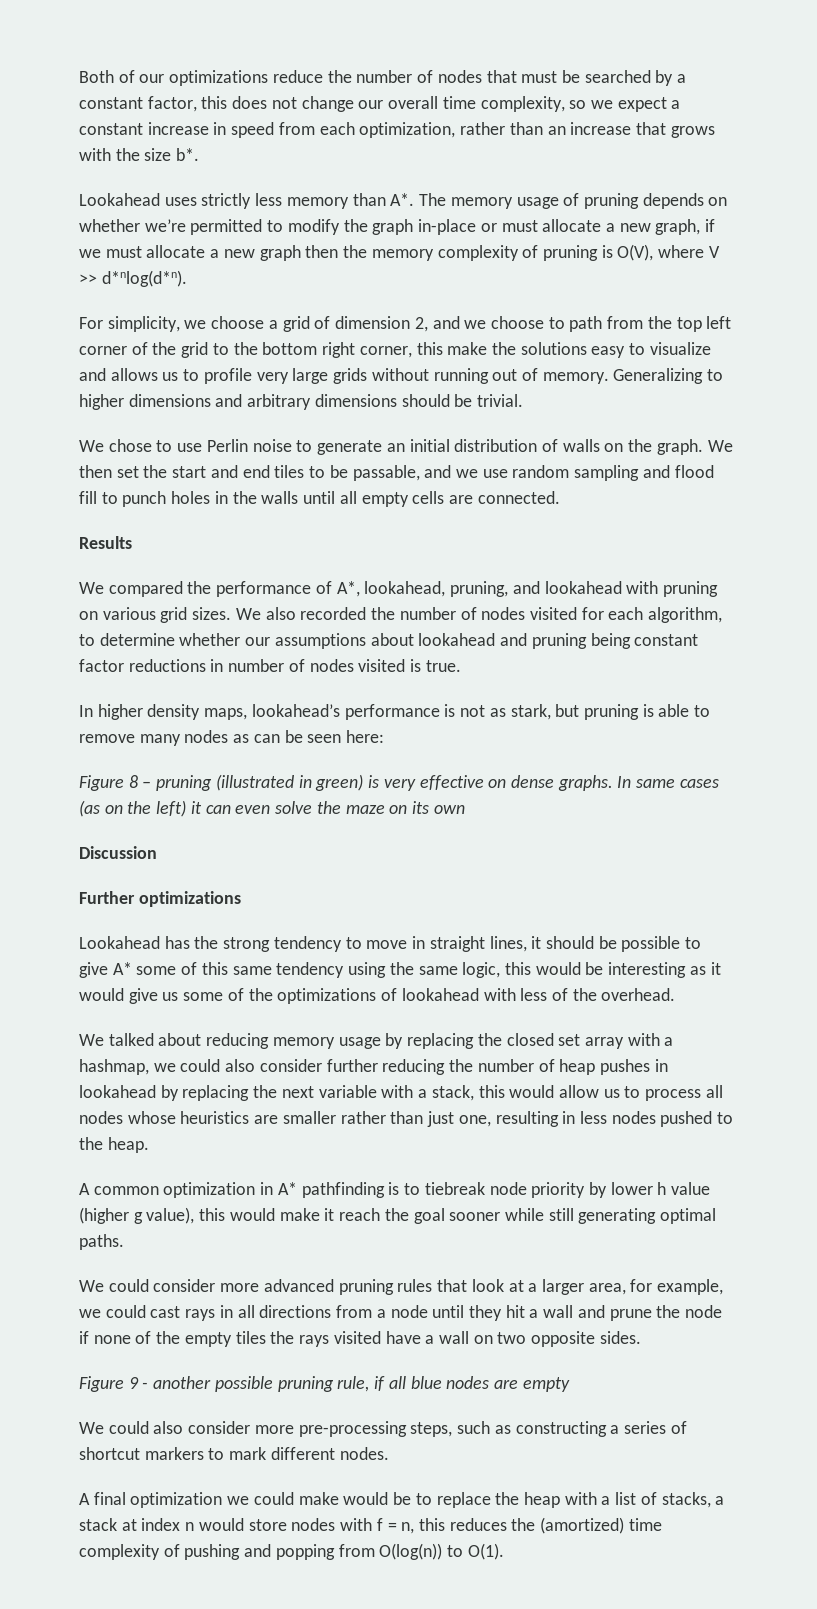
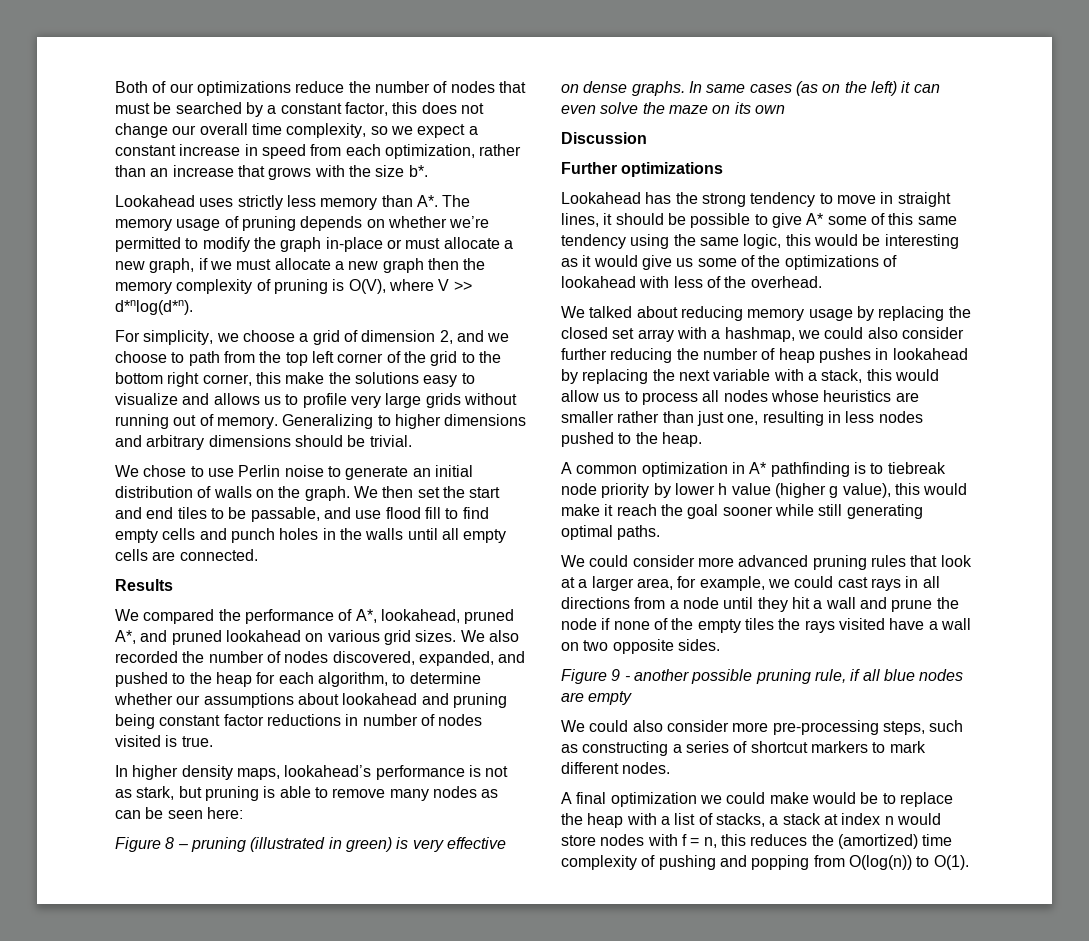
[455,465,714,481] [79,491,118,504] we use random sampling and flood fill to -> [355,507,489,519] [115,528,227,543] use flood fill to find empty cells and
[450,581,718,597] pruning, and lookahead with pruning -> [464,609,515,624] [115,630,301,645] pruned A*, and pruned lookahead
[529,607,577,620] visited -> [332,651,526,666] [115,672,252,687] discovered, expanded, and pushed to the heap

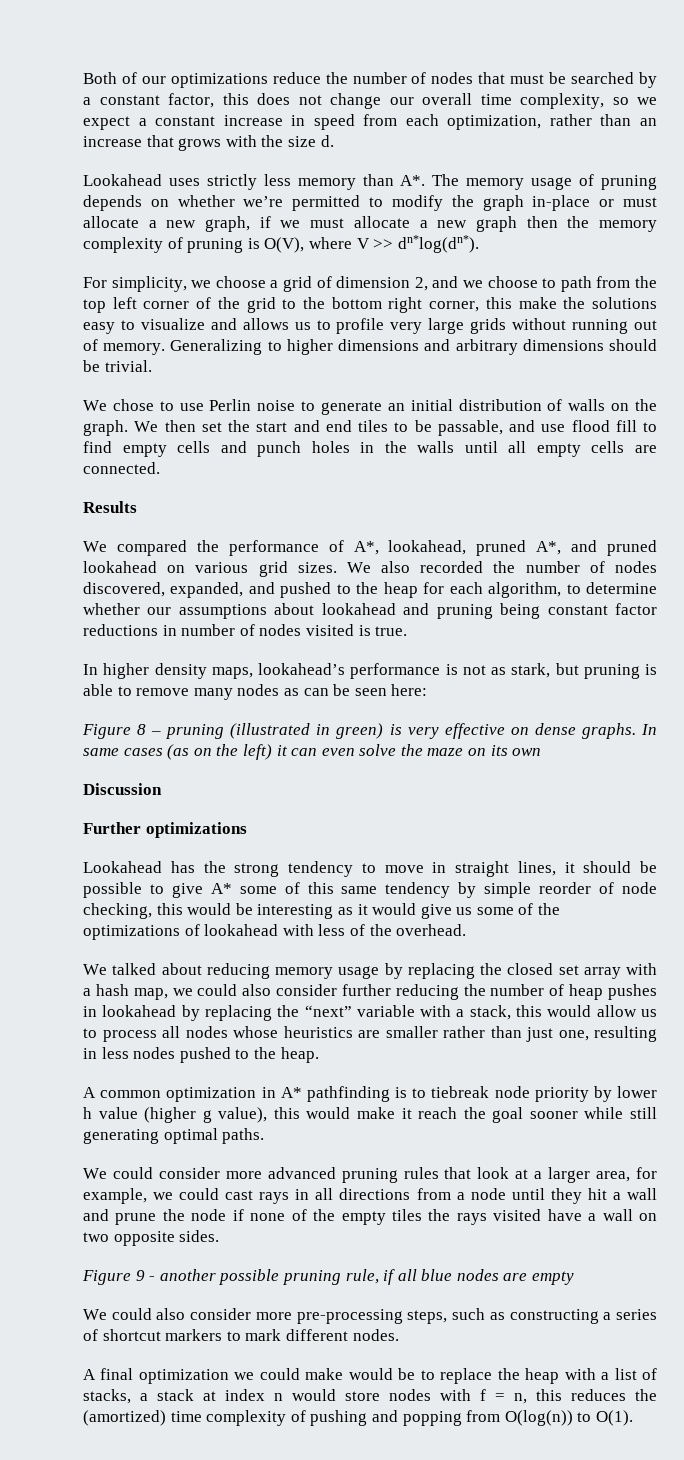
[408,165,428,177] b*. -> [320,135,334,147] d.
[115,300,193,315] d*nlog(d*n). -> [397,235,479,253] dn*log(dn*).
[630,234,782,249] using the same logic, -> [458,882,657,898] [83,903,152,919] by simple reorder of node checking,
[724,327,795,342] hashmap, -> [95,984,168,1000] hash map,
[678,370,710,381] next -> [304,1005,352,1017] “next”

